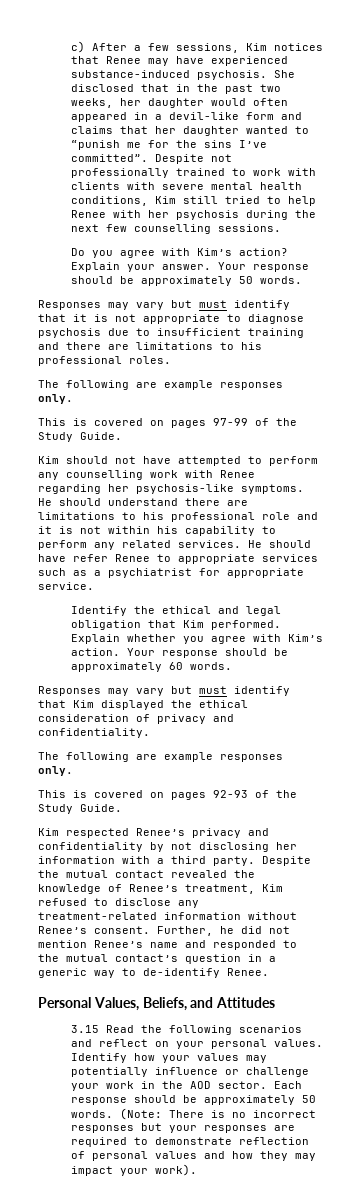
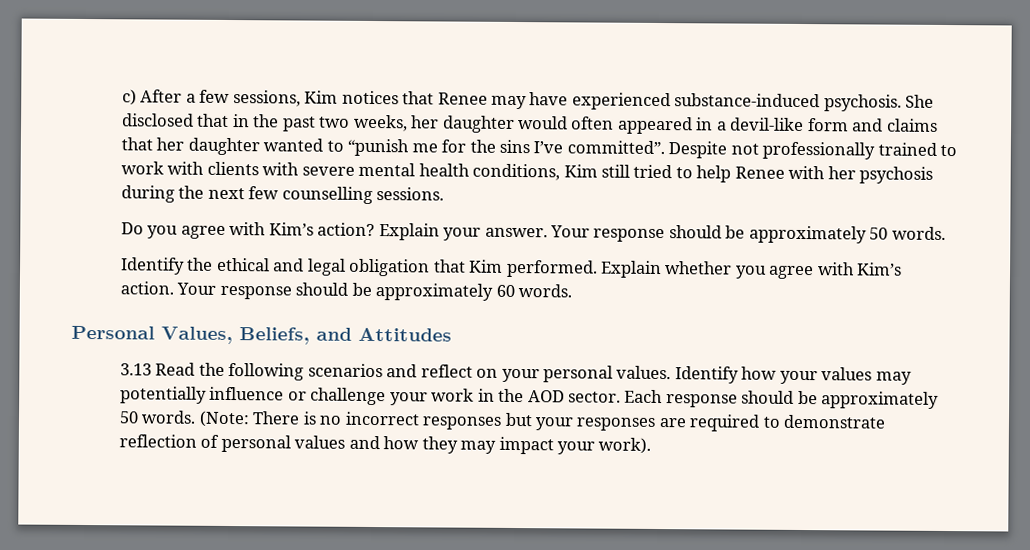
[38,300,290,310] [38,314,304,324] [38,328,304,338] [38,342,262,350] [38,356,171,366] [38,380,283,390] [38,394,73,404] [38,418,297,428] [38,432,122,442] [38,456,318,466] [38,470,255,480] [38,484,304,494] [38,498,248,506] [38,512,318,522] [38,526,276,536] [38,540,311,550] [38,554,318,564] [38,568,304,578] [38,582,94,590] // Responses may vary but must identify that it is not appropriate to diagnose psychosis due to insufficient training and there are limitations to his professional roles. // The following are example responses only. // This is covered on pages 97-99 of the Study Guide. // Kim should not have attempted to perform any counselling work with Renee regarding her psychosis-like symptoms. He should understand there are limitations to his professional role and it is not within his capability to perform any related services. He should have refer Renee to appropriate services such as a psychiatrist for appropriate service. -> (946, 233) none
[38,686,290,696] [38,700,248,710] [38,714,234,724] [38,728,150,738] [38,752,283,762] [38,766,73,776] [38,790,297,800] [38,804,122,814] [38,828,269,838] [38,842,297,852] [38,856,311,866] [38,870,255,878] [38,884,283,894] [38,898,199,908] [38,912,297,920] [38,926,290,936] [38,940,297,950] [38,954,276,964] [38,968,269,978] // Responses may vary but must identify that Kim displayed the ethical consideration of privacy and confidentiality. // The following are example responses only. // This is covered on pages 92-93 of the Study Guide. // Kim respected Renee’s privacy and confidentiality by not disclosing her information with a third party. Despite the mutual contact revealed the knowledge of Renee’s treatment, Kim refused to disclose any treatment-related information without Renee’s consent. Further, he did not mention Renee’s name and responded to the mutual contact’s question in a generic way to de-identify Renee. -> (573, 291) none
[71,1025,100,1033] 3.15 -> [119,363,152,376] 3.13

